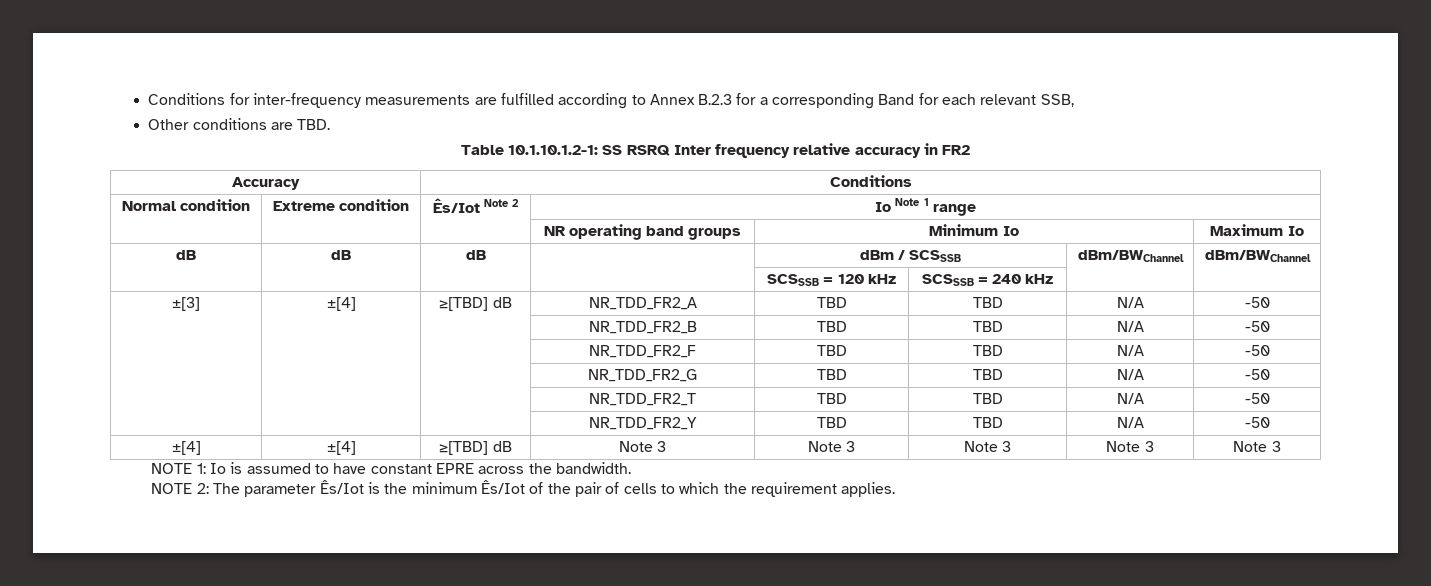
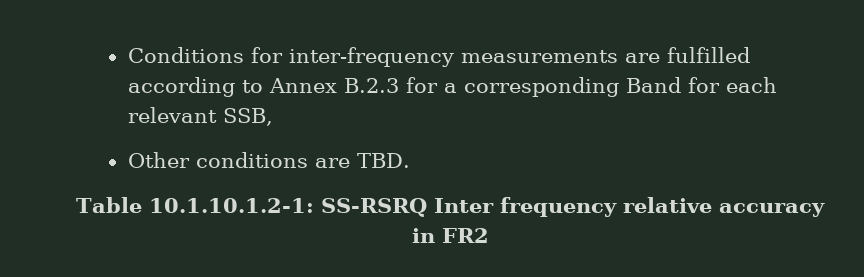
[602,145,670,156] SS RSRQ -> [320,198,427,217] SS-RSRQ
[232,177,300,190] [829,175,912,187] [121,199,251,211] [272,199,410,211] [432,198,520,213] [875,198,976,216] [543,224,742,240] [929,224,1019,236] [1210,224,1304,236] [176,250,196,260] [331,250,351,260] [465,250,486,260] [859,250,962,262] [1077,250,1184,262] [1204,250,1311,262] [767,274,896,286] [921,274,1054,286] [172,297,200,311] [326,297,356,311] [439,297,512,311] [588,297,697,310] [816,297,847,308] [972,297,1003,308] [1116,297,1144,308] [1244,297,1270,308] [588,321,697,334] [816,321,847,332] [972,321,1003,332] [1116,321,1144,332] [1244,321,1270,332] [589,345,696,358] [816,345,847,356] [972,345,1003,356] [1116,345,1144,356] [1244,345,1270,356] [588,369,697,382] [816,369,847,380] [972,369,1003,380] [1116,369,1144,380] [1244,369,1270,380] [589,393,696,406] [816,393,847,404] [972,393,1003,404] [1116,393,1144,404] [1244,393,1270,404] [588,417,697,430] [816,417,847,428] [972,417,1003,428] [1116,417,1144,428] [1244,417,1270,428] [171,441,201,455] [326,441,356,455] [439,441,512,455] [618,441,667,452] [807,441,856,452] [963,441,1012,452] [1106,441,1154,452] [1233,441,1281,452] [151,462,631,474] [151,480,896,497] // Accuracy | Conditions // Normal condition | Extreme condition | Ês/Iot Note 2 | Io Note 1 range // | | | NR operating band groups | Minimum Io | Maximum Io // dB | dB | dB | | dBm / SCSSSB | dBm/BWChannel | dBm/BWChannel // | | | | SCSSSB = 120 kHz | SCSSSB = 240 kHz | | // ±[3] | ±[4] | ≥[TBD] dB | NR_TDD_FR2_A | TBD | TBD | N/A | -50 // | | | NR_TDD_FR2_B | TBD | TBD | N/A | -50 // | | | NR_TDD_FR2_F | TBD | TBD | N/A | -50 // | | | NR_TDD_FR2_G | TBD | TBD | N/A | -50 // | | | NR_TDD_FR2_T | TBD | TBD | N/A | -50 // | | | NR_TDD_FR2_Y | TBD | TBD | N/A | -50 // ±[4] | ±[4] | ≥[TBD] dB | Note 3 | Note 3 | Note 3 | Note 3 | Note 3 // NOTE 1: Io is assumed to have constant EPRE across the bandwidth. // NOTE 2: The parameter Ês/Iot is the minimum Ês/Iot of the pair of cells to which the requirement applies. -> (489, 235) none

